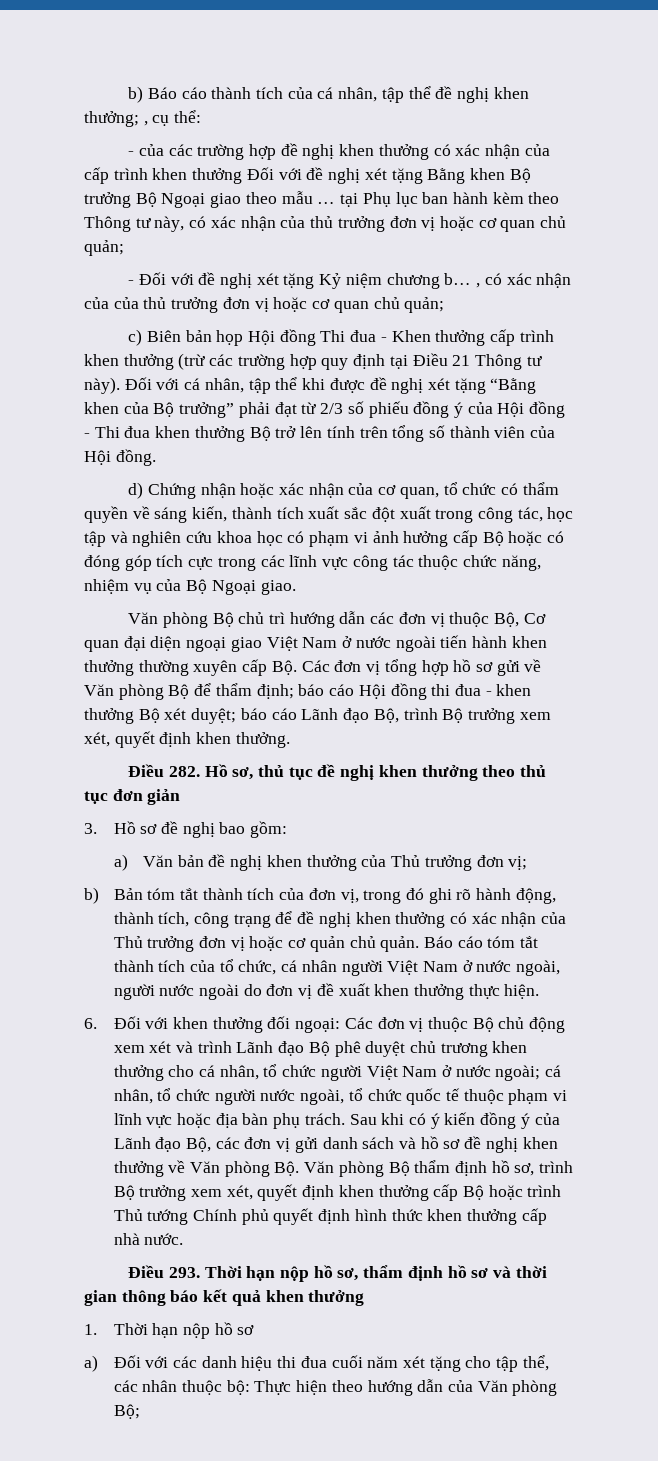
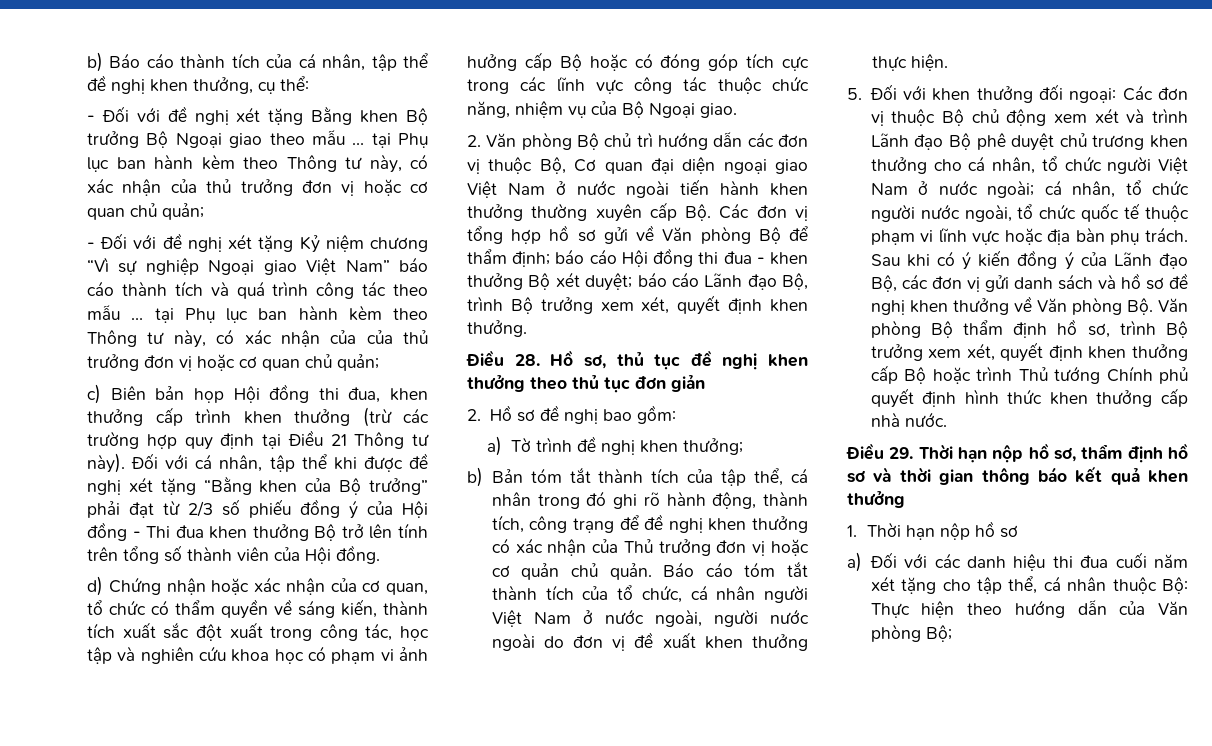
[84,111,148,127] thưởng; , -> [193,77,253,94] thưởng,
[138,143,550,160] [84,167,243,184] của các trường hợp đề nghị khen thưởng có xác nhận của cấp trình khen thưởng -> (95, 118) none
[444,273,481,288] b… , -> [87,257,428,275] [87,281,428,299] [87,305,428,323] [87,329,206,348] “Vì sự nghiệp Ngoại giao Việt Nam” báo cáo thành tích và quá trình công tác theo mẫu … tại Phụ lục ban hành kèm theo Thông tư này,
[320,330,431,342] Thi đua - Khen -> [318,387,428,403] thi đua, khen
(296, 587) none -> [467,135,481,147] 2.
[168,766,200,777] 282. -> [514,354,540,366] 28.
[84,823,97,834] 3. -> [467,409,481,421] 2.
[143,854,528,871] Văn bản đề nghị khen thưởng của Thủ trưởng đơn vị; -> [510,436,743,455] Tờ trình đề nghị khen thưởng;
[308,888,359,903] đơn vị, -> [721,468,808,486] [491,492,531,506] tập thể, cá nhân
[84,1018,97,1029] 6. -> [847,88,862,100] 5.
[168,1267,200,1278] 293. -> [889,447,914,459] 29.
[113,1380,138,1392] các -> [1043,576,1061,591] cá
[226,1380,250,1395] bộ: -> [1162,577,1188,594] Bộ:

